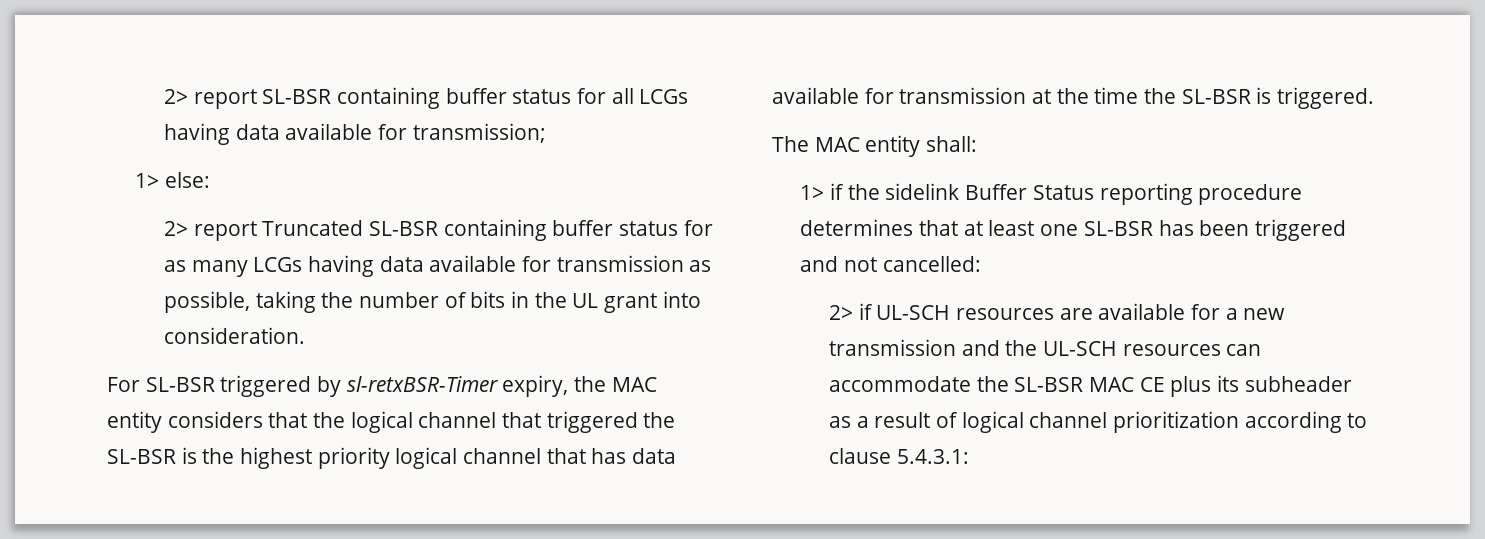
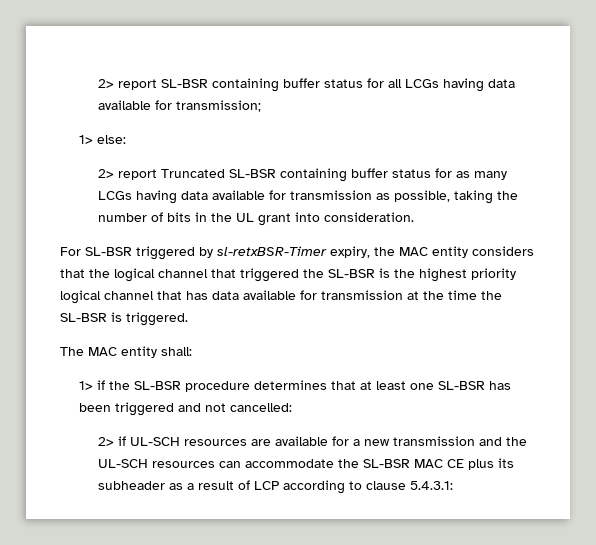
[885,183,1193,205] sidelink Buffer Status reporting -> [134,381,182,390] SL-BSR
[961,411,1239,433] logical channel prioritization -> [254,481,280,490] LCP

